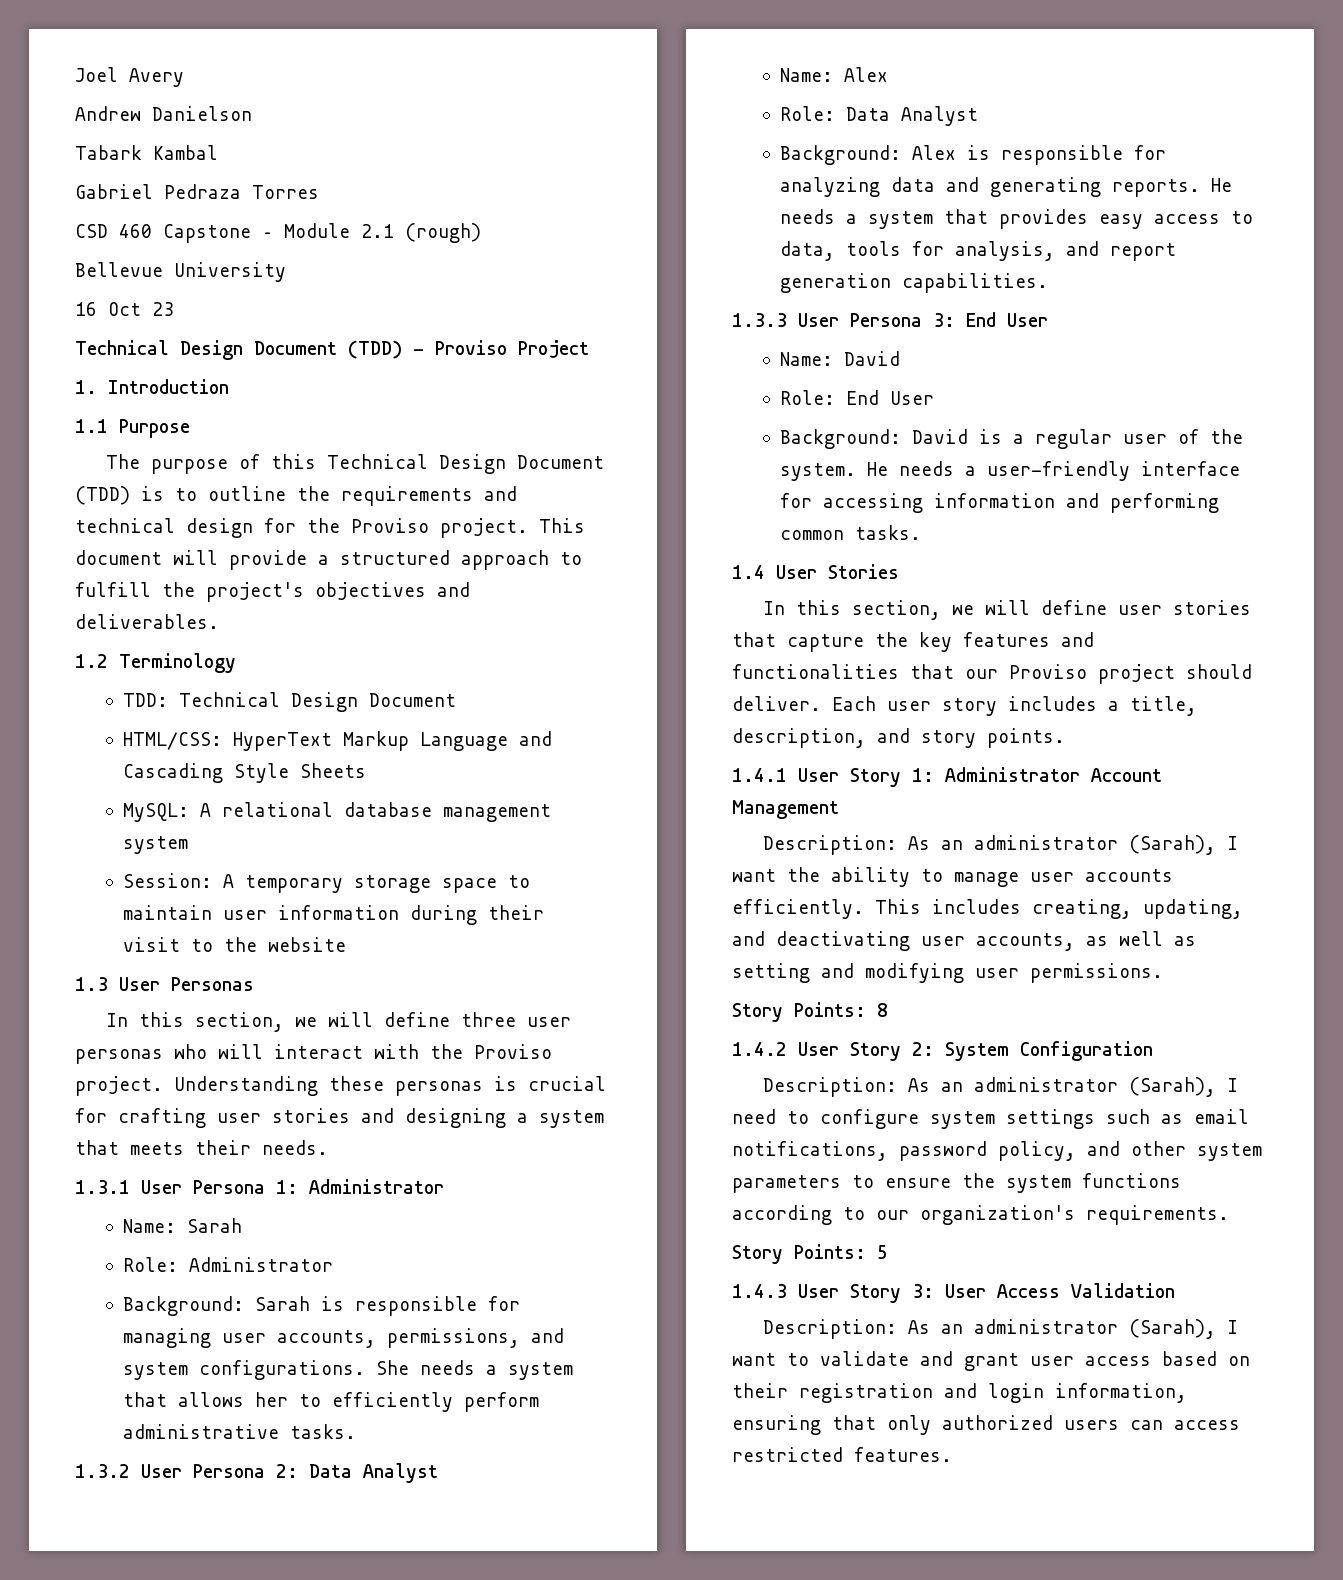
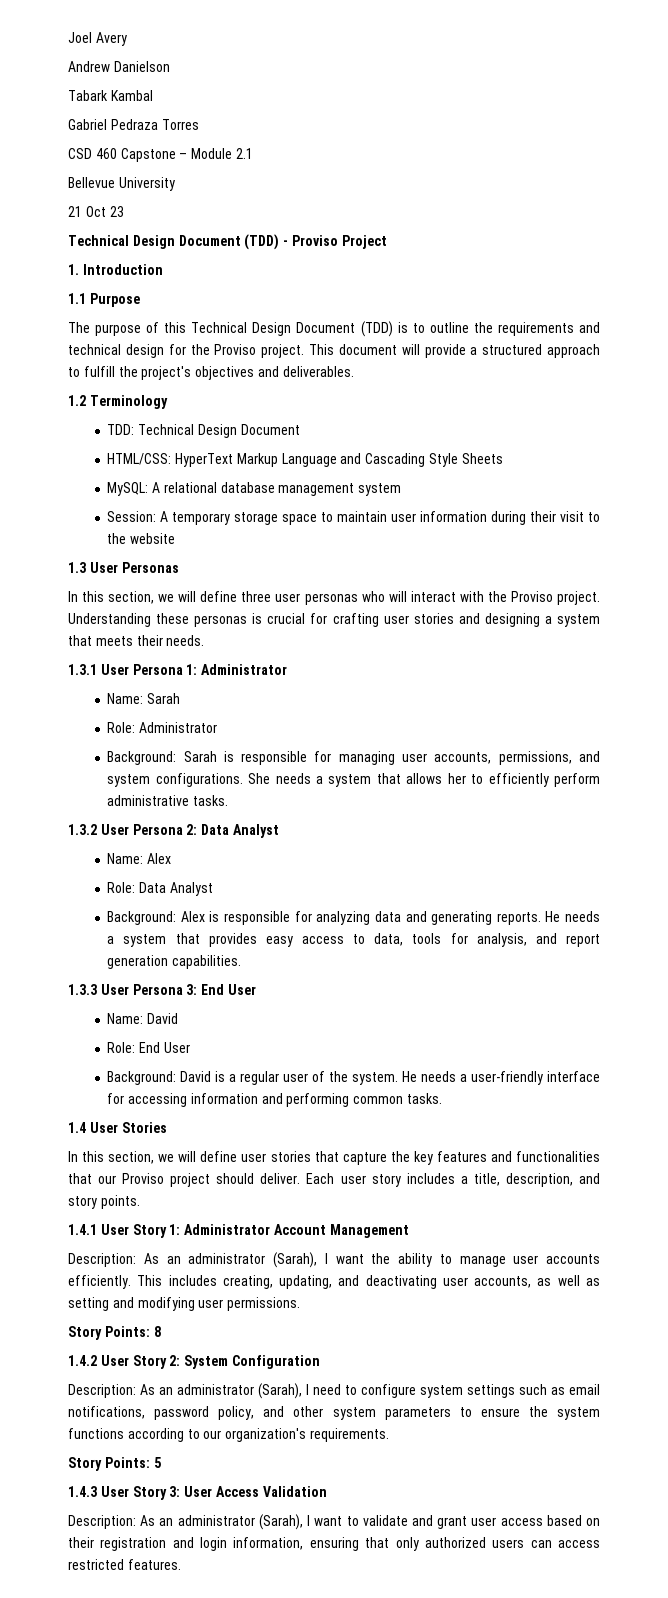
[405,223,481,243] (rough) -> (253, 153) none
[75,302,97,316] 16 -> [68,206,82,217] 21

